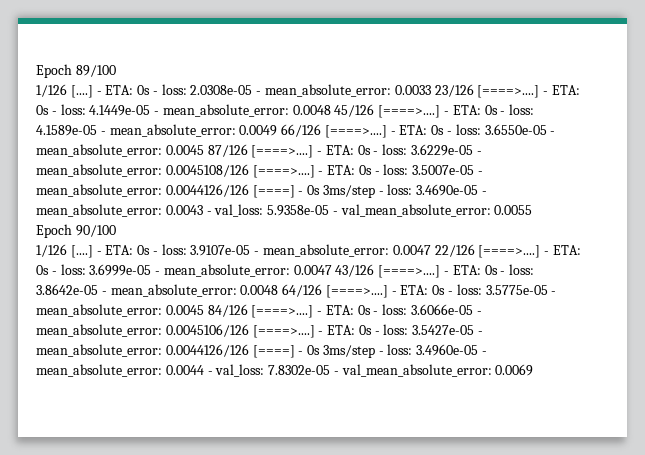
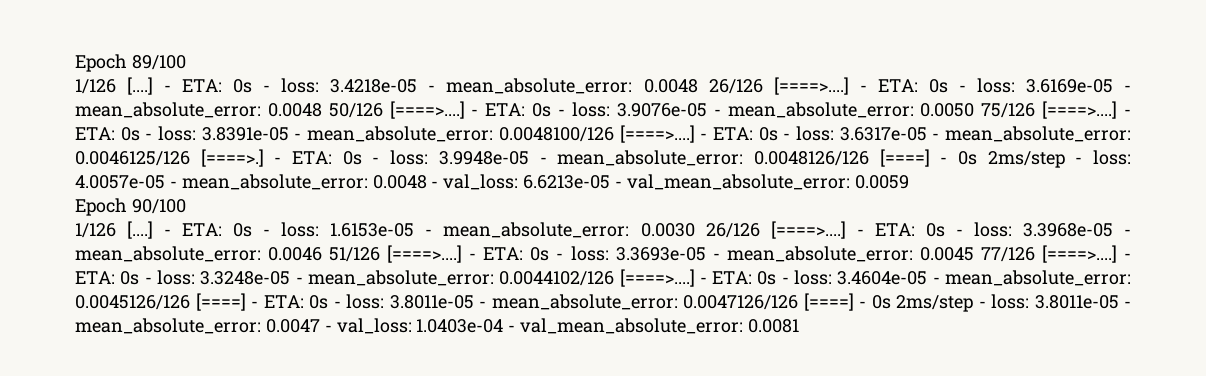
[190,84,580,98] [36,104,535,118] [36,124,556,138] [36,144,482,158] [36,164,484,178] [36,184,488,198] [36,204,533,217] 2.0308e-05 - mean_absolute_error: 0.0033 23/126 [====>....] - ETA: 0s - loss: 4.1449e-05 - mean_absolute_error: 0.0048 45/126 [====>....] - ETA: 0s - loss: 4.1589e-05 - mean_absolute_error: 0.0049 66/126 [====>....] - ETA: 0s - loss: 3.6550e-05 - mean_absolute_error: 0.0045 87/126 [====>....] - ETA: 0s - loss: 3.6229e-05 - mean_absolute_error: 0.0045108/126 [====>....] - ETA: 0s - loss: 3.5007e-05 - mean_absolute_error: 0.0044126/126 [====] - 0s 3ms/step - loss: 3.4690e-05 - mean_absolute_error: 0.0043 - val_loss: 5.9358e-05 - val_mean_absolute_error: 0.0055 -> [330,77,1132,95] [75,101,1131,119] [75,125,1131,143] [75,149,1131,168] [75,174,909,190] 3.4218e-05 - mean_absolute_error: 0.0048 26/126 [====>....] - ETA: 0s - loss: 3.6169e-05 - mean_absolute_error: 0.0048 50/126 [====>....] - ETA: 0s - loss: 3.9076e-05 - mean_absolute_error: 0.0050 75/126 [====>....] - ETA: 0s - loss: 3.8391e-05 - mean_absolute_error: 0.0048100/126 [====>....] - ETA: 0s - loss: 3.6317e-05 - mean_absolute_error: 0.0046125/126 [====>.] - ETA: 0s - loss: 3.9948e-05 - mean_absolute_error: 0.0048126/126 [====] - 0s 2ms/step - loss: 4.0057e-05 - mean_absolute_error: 0.0048 - val_loss: 6.6213e-05 - val_mean_absolute_error: 0.0059
[190,244,581,258] [36,264,535,278] [36,284,557,298] [36,304,482,318] [36,324,484,338] [36,344,488,358] [36,364,534,377] 3.9107e-05 - mean_absolute_error: 0.0047 22/126 [====>....] - ETA: 0s - loss: 3.6999e-05 - mean_absolute_error: 0.0047 43/126 [====>....] - ETA: 0s - loss: 3.8642e-05 - mean_absolute_error: 0.0048 64/126 [====>....] - ETA: 0s - loss: 3.5775e-05 - mean_absolute_error: 0.0045 84/126 [====>....] - ETA: 0s - loss: 3.6066e-05 - mean_absolute_error: 0.0045106/126 [====>....] - ETA: 0s - loss: 3.5427e-05 - mean_absolute_error: 0.0044126/126 [====] - 0s 3ms/step - loss: 3.4960e-05 - mean_absolute_error: 0.0044 - val_loss: 7.8302e-05 - val_mean_absolute_error: 0.0069 -> [330,221,1132,239] [75,245,1132,263] [75,269,1131,287] [75,293,1131,312] [75,318,800,334] 1.6153e-05 - mean_absolute_error: 0.0030 26/126 [====>....] - ETA: 0s - loss: 3.3968e-05 - mean_absolute_error: 0.0046 51/126 [====>....] - ETA: 0s - loss: 3.3693e-05 - mean_absolute_error: 0.0045 77/126 [====>....] - ETA: 0s - loss: 3.3248e-05 - mean_absolute_error: 0.0044102/126 [====>....] - ETA: 0s - loss: 3.4604e-05 - mean_absolute_error: 0.0045126/126 [====] - ETA: 0s - loss: 3.8011e-05 - mean_absolute_error: 0.0047126/126 [====] - 0s 2ms/step - loss: 3.8011e-05 - mean_absolute_error: 0.0047 - val_loss: 1.0403e-04 - val_mean_absolute_error: 0.0081

